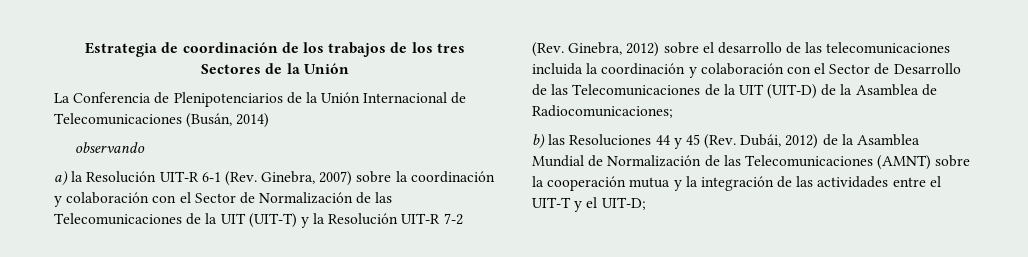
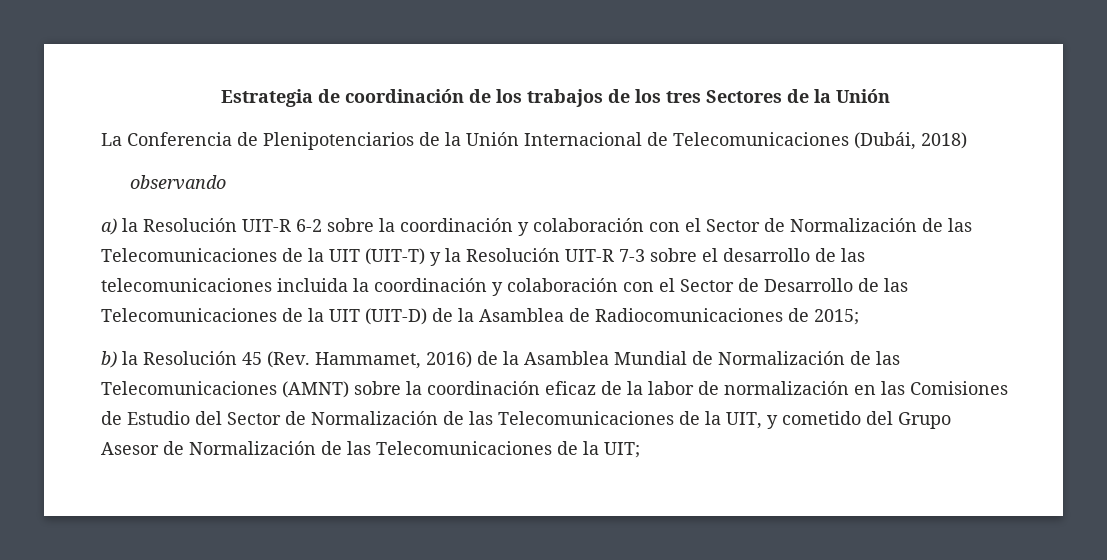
[186,113,270,128] (Busán, 2014) -> [854,132,967,150] (Dubái, 2018)
[201,171,353,186] 6-1 (Rev. Ginebra, 2007) -> [296,219,322,232] 6-2
[443,213,463,225] [532,42,660,57] 7-2 (Rev. Ginebra, 2012) -> [619,249,645,262] 7-3
[532,105,673,118] [532,134,819,149] Radiocomunicaciones; // b) las Resoluciones 44 y 45 (Rev. Dubái, 2012) -> [595,308,859,325] [101,351,472,369] Radiocomunicaciones de 2015; // b) la Resolución 45 (Rev. Hammamet, 2016)
[547,176,941,191] [532,197,646,212] cooperación mutua y la integración de las actividades entre el UIT-T y el UIT-D; -> [427,381,1008,395] [101,411,951,429] [101,441,640,458] coordinación eficaz de la labor de normalización en las Comisiones de Estudio del Sector de Normalización de las Telecomunicaciones de la UIT, y cometido del Grupo Asesor de Normalización de las Telecomunicaciones de la UIT;

